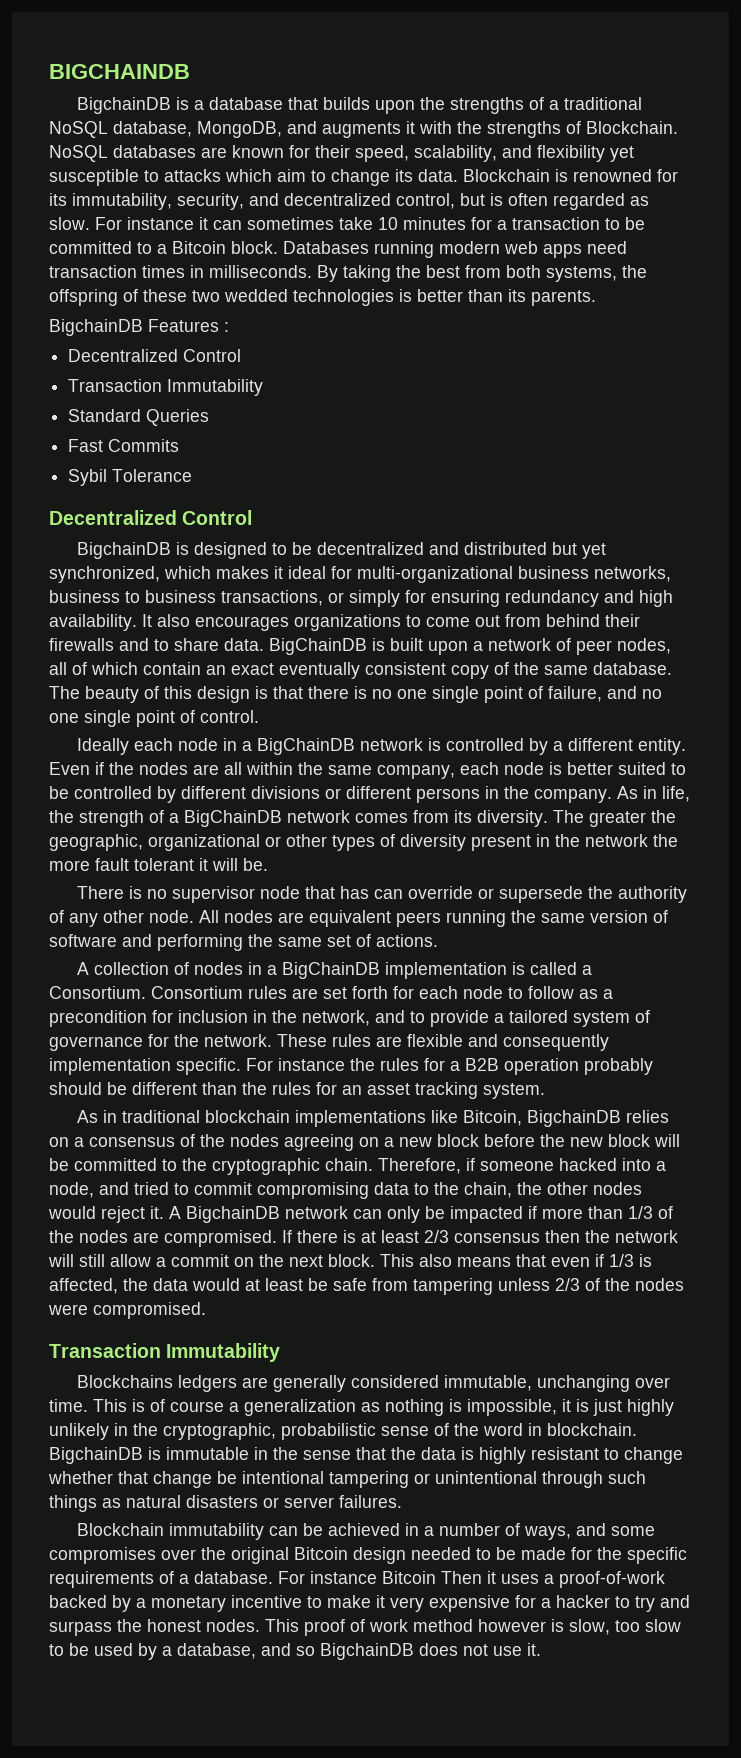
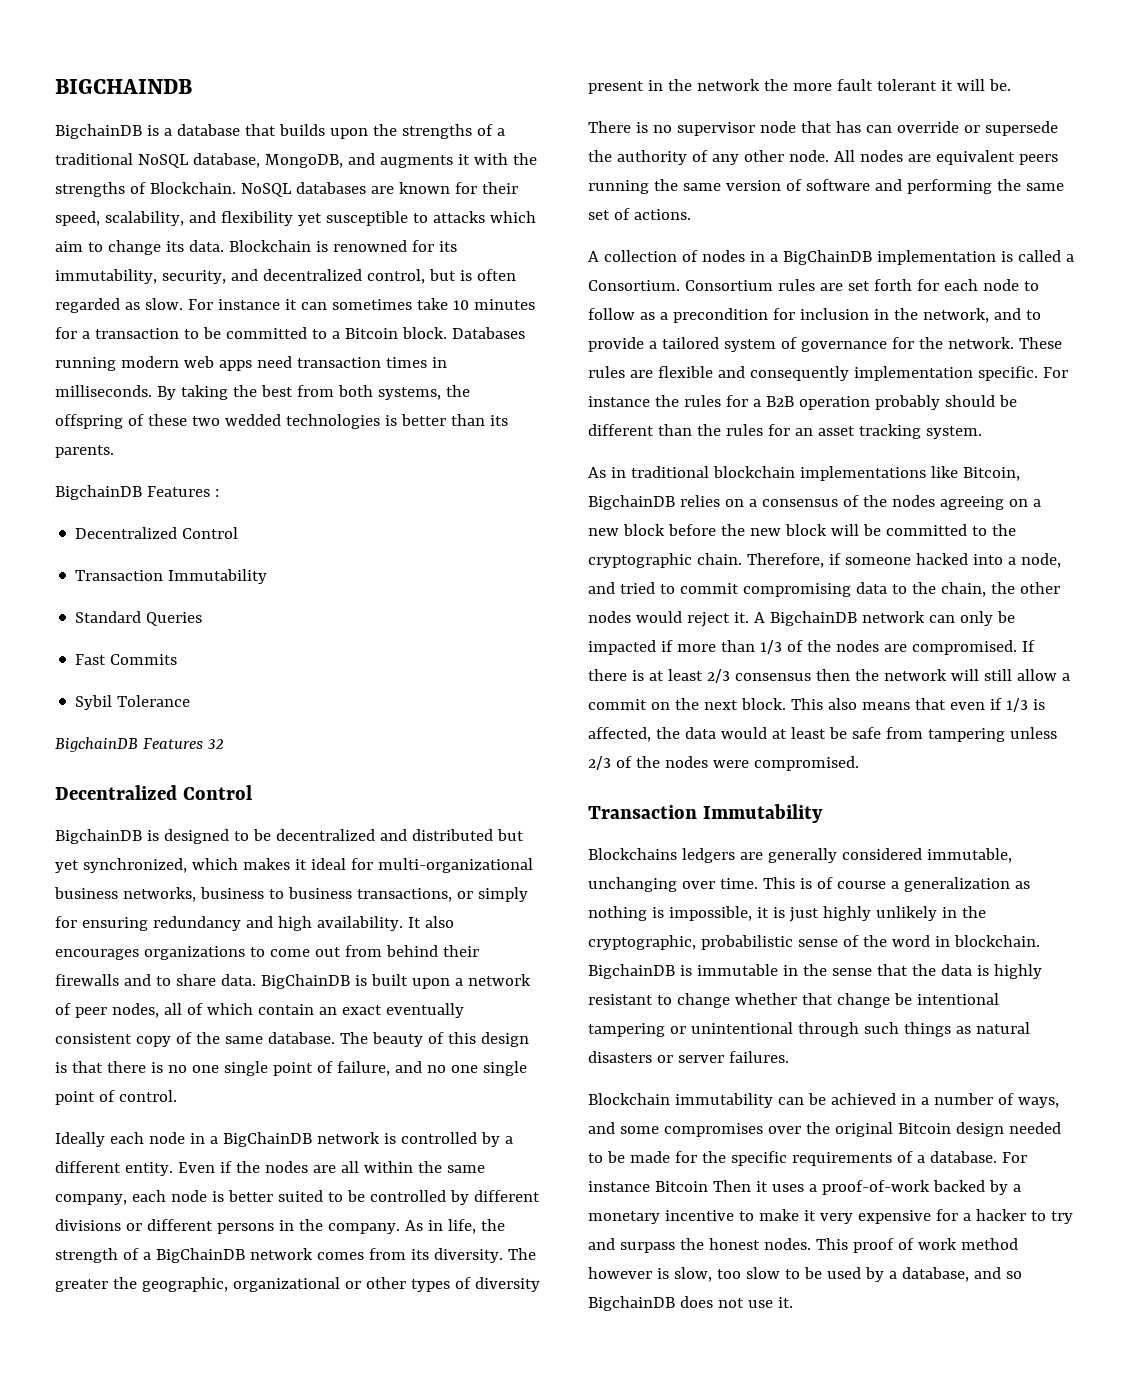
(193, 475) none -> [55,737,224,752] // BigchainDB Features 32

